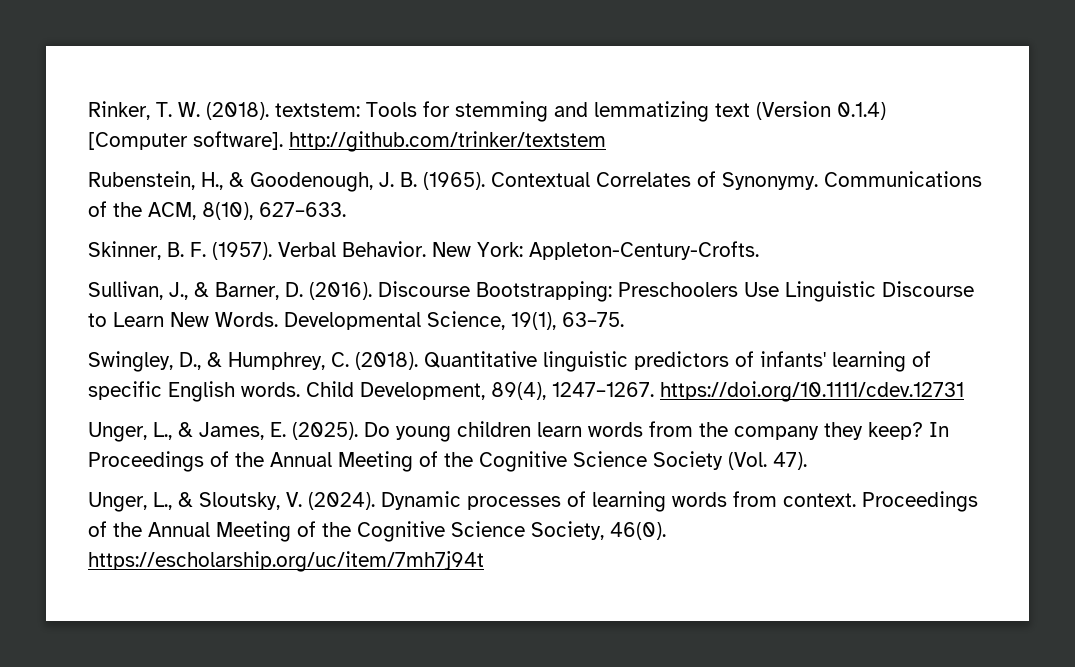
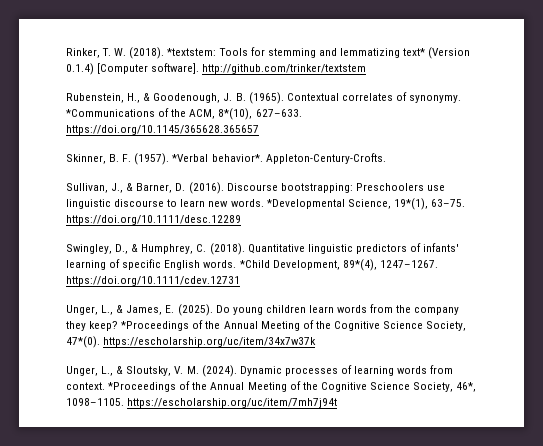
[275,103,360,117] textstem: -> [167,48,217,56] *textstem:
[715,103,750,117] text -> [403,48,426,56] text*
[596,171,982,190] Correlates of Synonymy. Communications -> [341,92,462,103] [66,109,155,117] correlates of synonymy. *Communications
[202,202,253,220] 8(10), -> [218,108,253,120] 8*(10),
(346, 209) none -> [66,125,259,135] https://doi.org/10.1145/365628.365657
[278,241,523,257] Verbal Behavior. New York: -> [172,154,263,162] *Verbal behavior*.
[476,281,974,302] [88,311,556,330] Bootstrapping: Preschoolers Use Linguistic Discourse to Learn New Words. Developmental Science, 19(1), -> [280,183,445,193] [66,198,428,210] bootstrapping: Preschoolers use linguistic discourse to learn new words. *Developmental Science, 19*(1),
(624, 319) none -> [66,215,241,225] https://doi.org/10.1111/desc.12289
[306,381,546,400] Child Development, 89(4), -> [239,259,377,271] *Child Development, 89*(4),
[929,422,949,437] [88,451,807,472] [88,491,978,512] [88,521,666,542] In Proceedings of the Annual Meeting of the Cognitive Science Society (Vol. 47). // Unger, L., & Sloutsky, V. (2024). Dynamic processes of learning words from context. Proceedings of the Annual Meeting of the Cognitive Science Society, 46(0). -> [121,320,467,331] [66,336,317,348] [66,365,454,377] [66,381,477,392] [66,398,124,406] *Proceedings of the Annual Meeting of the Cognitive Science Society, 47*(0). https://escholarship.org/uc/item/34x7w37k // Unger, L., & Sloutsky, V. M. (2024). Dynamic processes of learning words from context. *Proceedings of the Annual Meeting of the Cognitive Science Society, 46*, 1098–1105.

